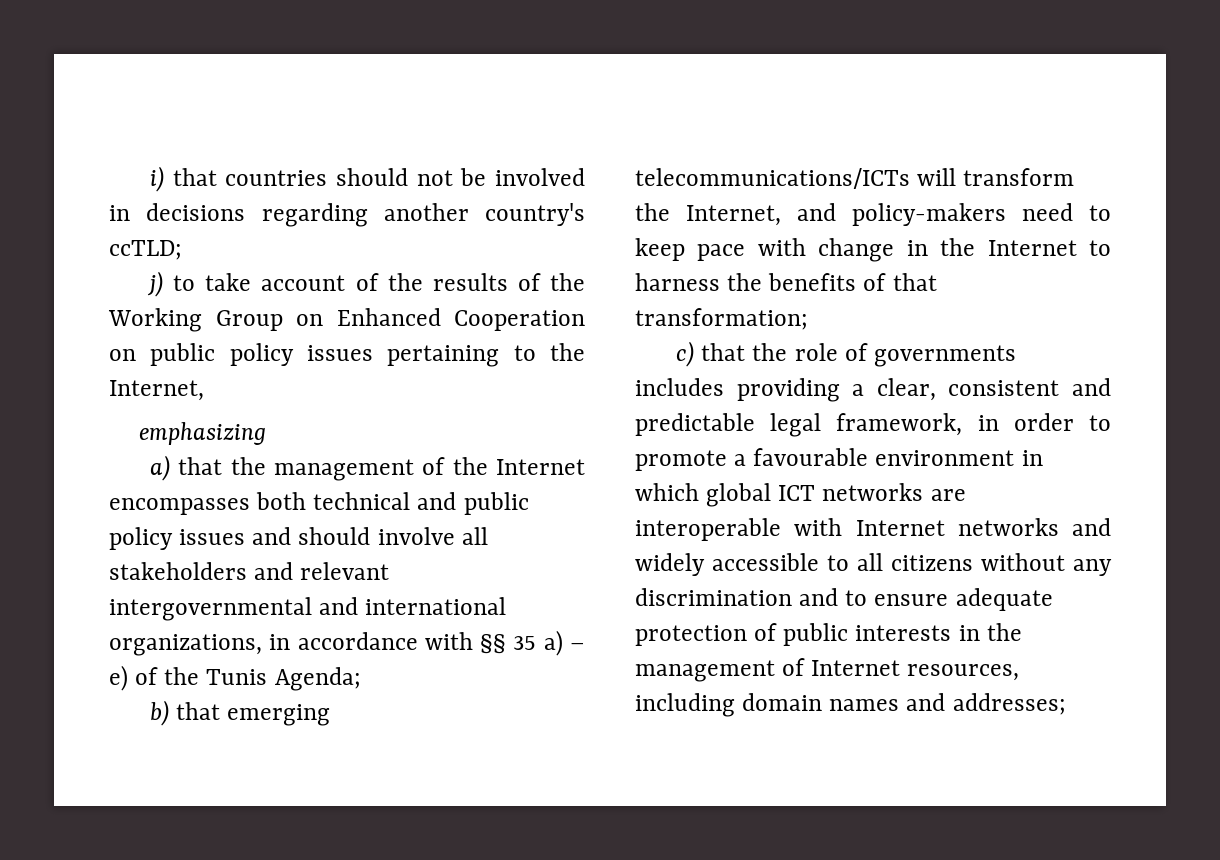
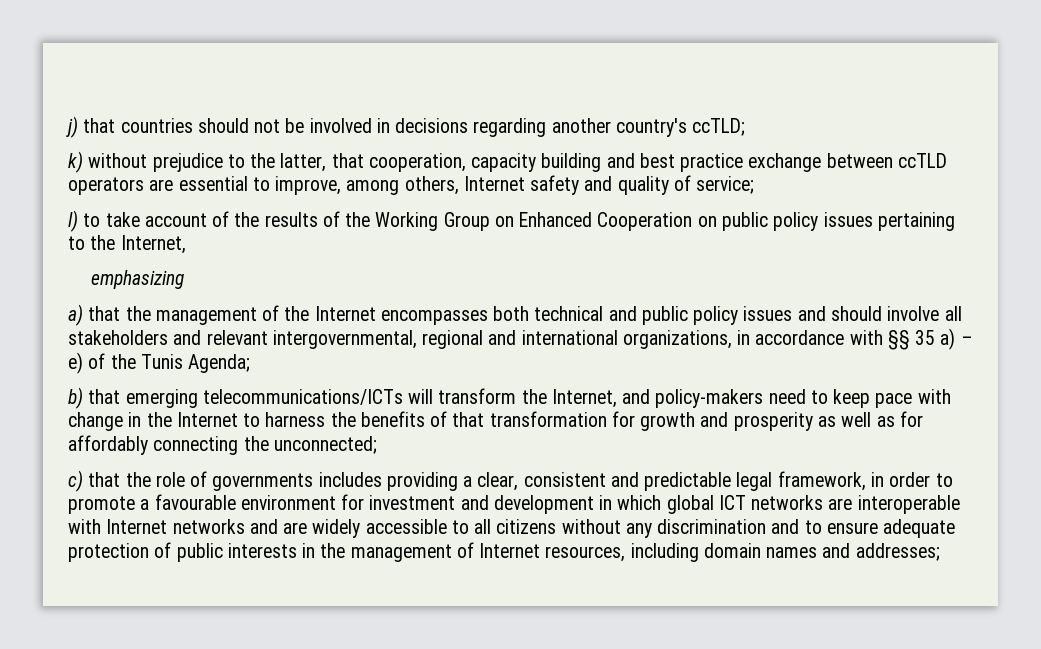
[150,166,165,192] i) -> [66,116,78,138] j)
[147,271,164,297] j) -> [68,151,947,173] [68,175,755,195] [68,210,78,232] k) without prejudice to the latter, that cooperation, capacity building and best practice exchange between ccTLD operators are essential to improve, among others, Internet safety and quality of service; // l)
[109,597,312,621] intergovernmental -> [272,330,484,349] intergovernmental, regional
[635,308,808,330] transformation; -> [489,411,923,431] [68,435,377,455] transformation for growth and prosperity as well as for affordably connecting the unconnected;
(1015, 458) none -> [341,494,594,514] for investment and development
(1111, 527) none -> [283,522,308,534] are

